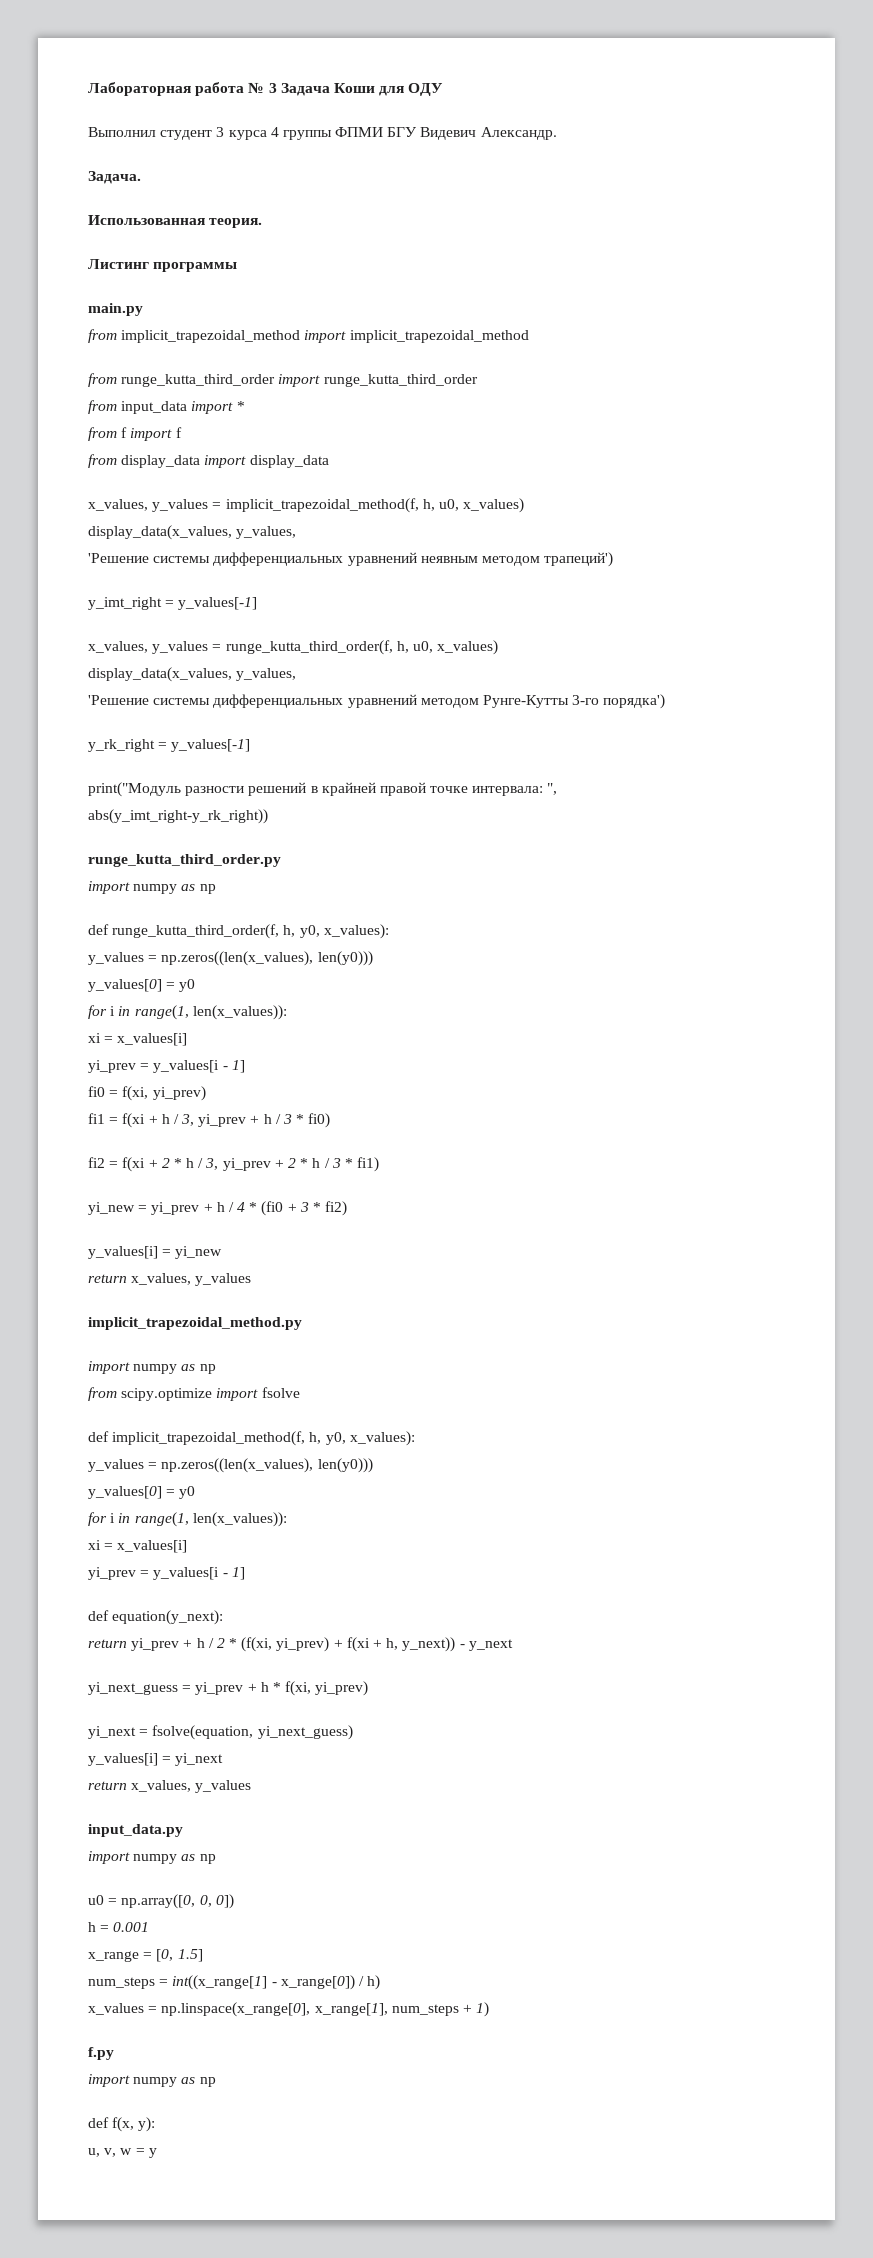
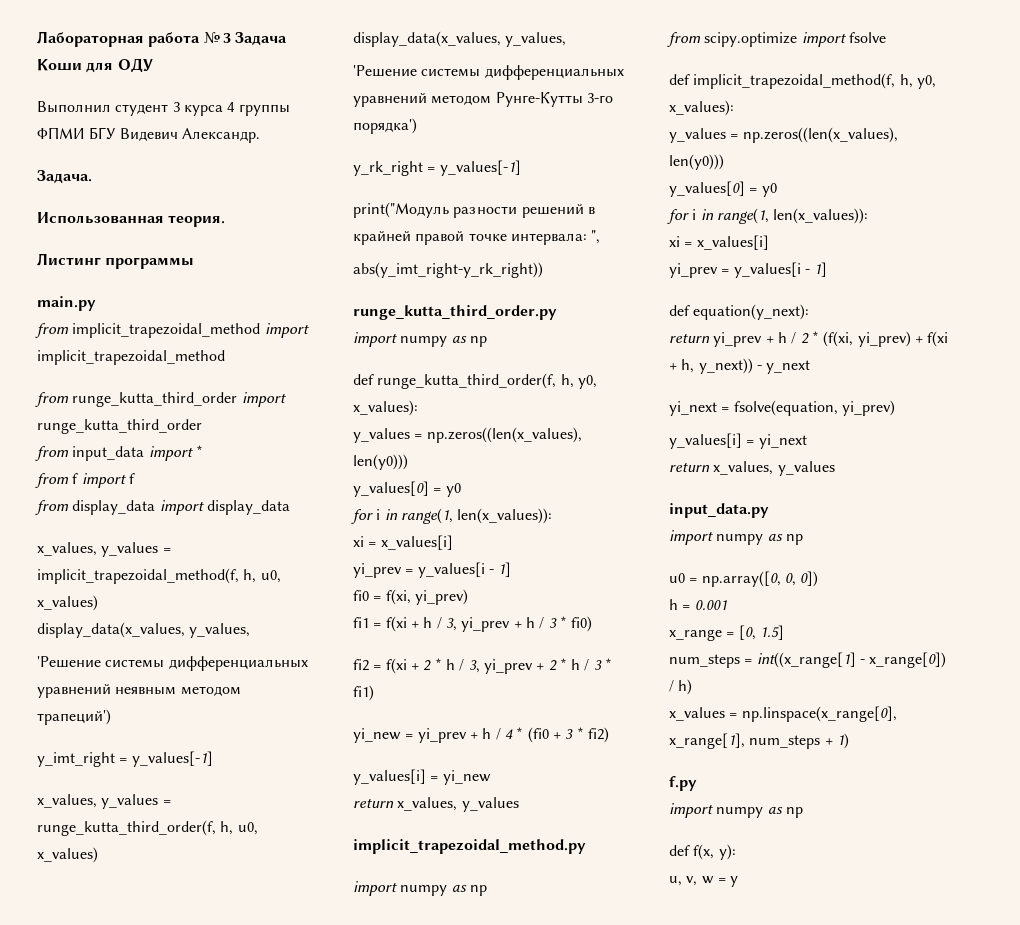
[88,1681,369,1696] // yi_next_guess = yi_prev + h * f(xi, yi_prev) -> (811, 367) none
[257,1725,353,1740] yi_next_guess) -> [841,400,895,416] yi_prev)

